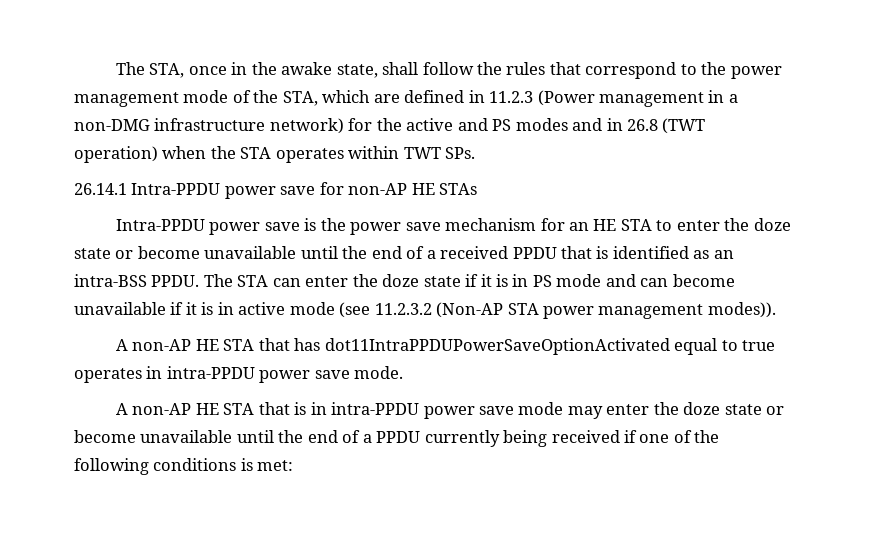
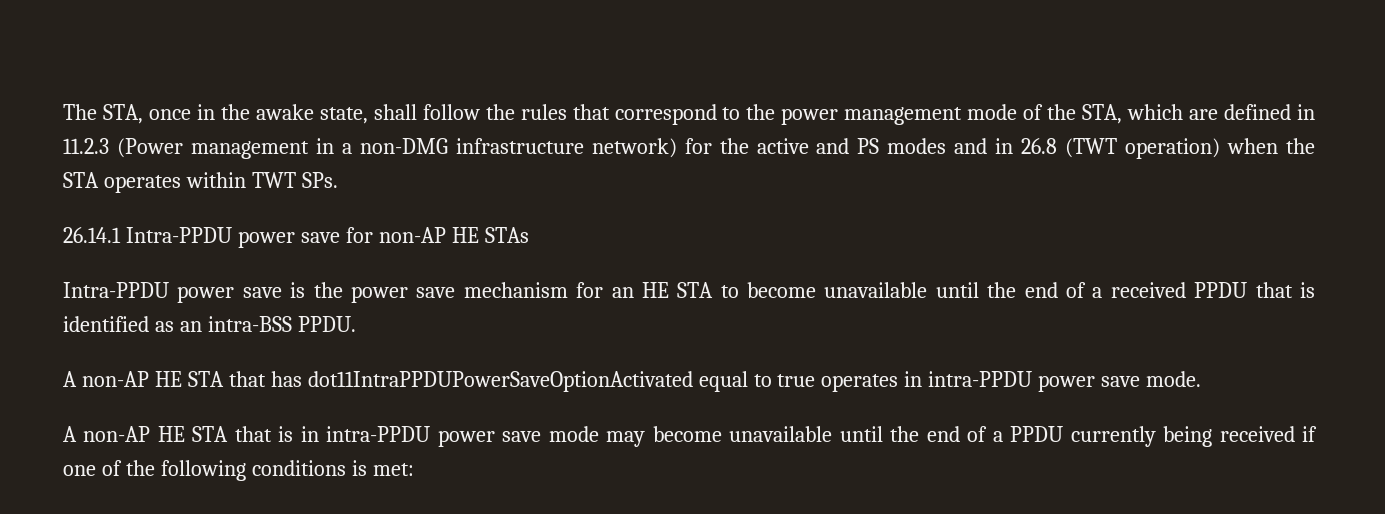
[676,218,791,231] [74,248,134,259] enter the doze state or -> (739, 291) none
[203,274,735,287] [74,302,776,319] The STA can enter the doze state if it is in PS mode and can become unavailable if it is in active mode (see 11.2.3.2 (Non-AP STA power management modes)). -> (356, 324) none
[606,402,785,415] enter the doze state or -> (646, 439) none

